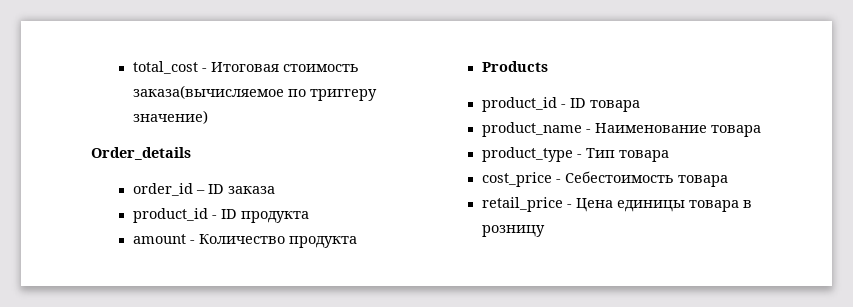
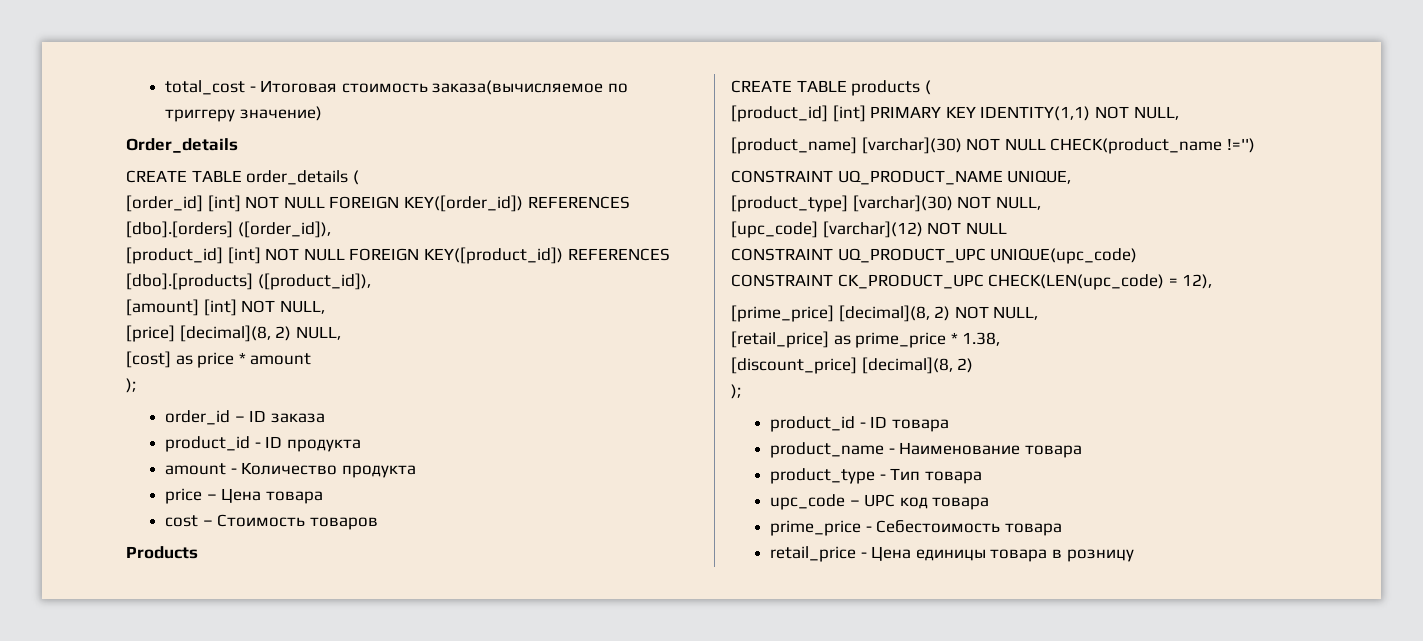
(191, 153) none -> [126,170,359,185] [126,195,630,212] [126,221,331,238] [126,247,670,264] [126,273,371,290] [126,299,325,316] [126,325,341,342] [126,351,312,368] [126,378,136,393] // CREATE TABLE order_details ( // [order_id] [int] NOT NULL FOREIGN KEY([order_id]) REFERENCES [dbo].[orders] ([order_id]), // [product_id] [int] NOT NULL FOREIGN KEY([product_id]) REFERENCES [dbo].[products] ([product_id]), // [amount] [int] NOT NULL, // [price] [decimal](8, 2) NULL, // [cost] as price * amount // );
[481,61,548,72] Products -> [165,488,323,504] [165,514,378,530] [126,546,198,559] [731,80,931,96] [731,105,1179,122] [731,137,1255,154] [731,170,1072,185] [731,195,1041,212] [731,221,1007,238] [731,248,1138,264] [731,274,1213,290] [731,305,1039,322] [731,331,1001,348] [731,357,974,374] [731,384,741,399] price – Цена товара // cost – Стоимость товаров // Products // CREATE TABLE products ( // [product_id] [int] PRIMARY KEY IDENTITY(1,1) NOT NULL, // [product_name] [varchar](30) NOT NULL CHECK(product_name !='') // CONSTRAINT UQ_PRODUCT_NAME UNIQUE, // [product_type] [varchar](30) NOT NULL, // [upc_code] [varchar](12) NOT NULL // CONSTRAINT UQ_PRODUCT_UPC UNIQUE(upc_code) // CONSTRAINT CK_PRODUCT_UPC CHECK(LEN(upc_code) = 12), // [prime_price] [decimal](8, 2) NOT NULL, // [retail_price] as prime_price * 1.38, // [discount_price] [decimal](8, 2) // );
[481,172,552,187] cost_price -> [770,494,990,510] [770,520,862,536] upc_code – UPC код товара // prime_price

